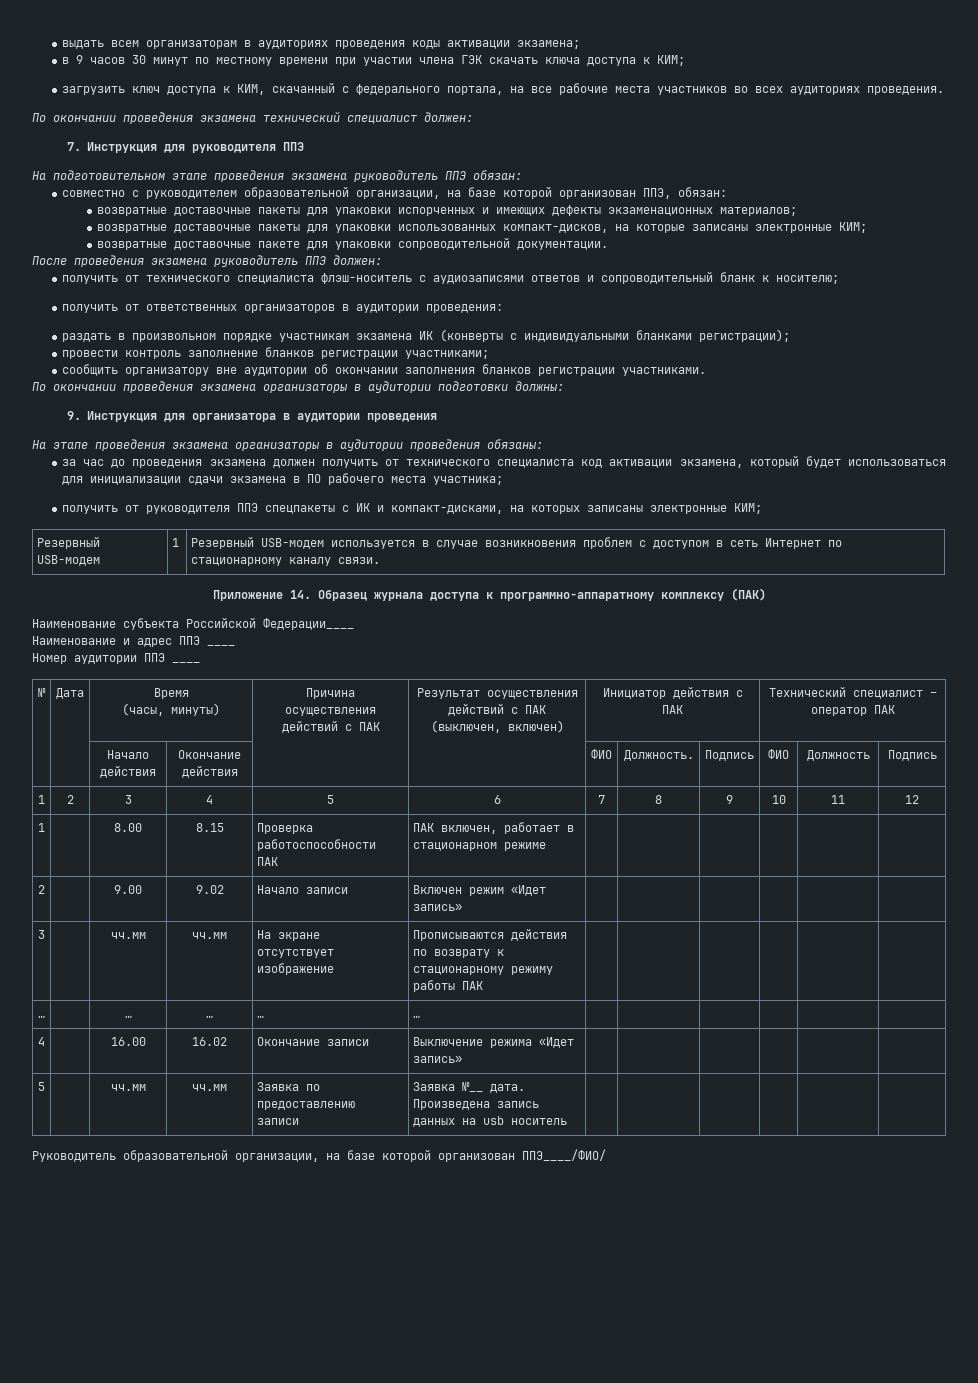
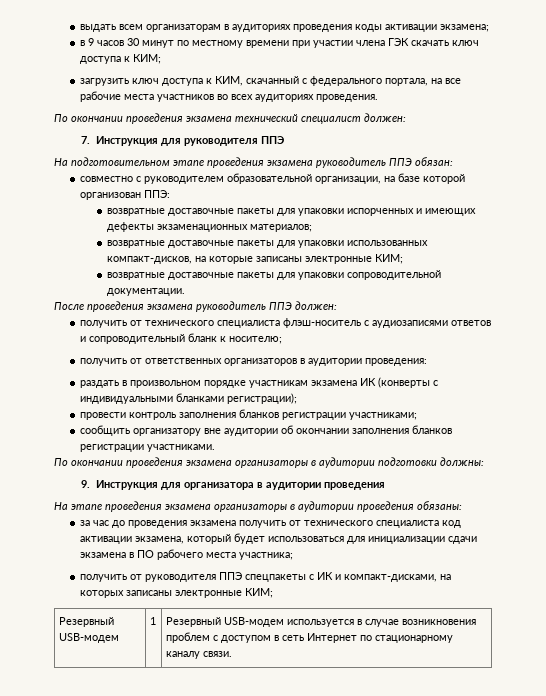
[545,57,581,64] ключа -> [451,40,479,46] ключ
[643,187,728,199] ППЭ, обязан: -> [143,190,170,198] ППЭ:
[257,241,300,248] пакете -> [237,272,275,278] пакеты
[188,350,259,357] заполнение -> [178,412,236,418] заполнения
[272,459,315,468] должен -> (236, 523) none
[212,588,766,601] [32,617,354,630] [32,636,200,647] [207,645,235,646] [32,653,165,664] [172,662,200,663] [38,688,46,697] [56,688,84,699] [153,688,189,699] [122,703,220,716] [306,688,355,699] [285,707,376,716] [281,720,380,733] [416,688,578,699] [448,703,546,716] [430,720,564,733] [602,686,743,699] [662,705,683,714] [768,686,937,699] [810,705,895,716] [107,750,149,759] [100,765,156,778] [178,750,241,759] [181,765,238,778] [591,749,612,759] [623,750,694,761] [705,750,754,761] [768,749,789,759] [806,750,870,761] [887,750,937,761] [38,795,45,804] [66,795,74,804] [124,795,132,804] [206,795,213,804] [327,795,334,804] [493,795,501,804] [598,795,605,804] [655,795,662,804] [726,795,733,804] [771,795,786,804] [831,795,845,804] [905,795,919,804] [38,823,45,832] [114,823,142,832] [195,823,224,832] [257,823,314,834] [257,839,377,851] [257,857,279,866] [413,822,575,834] [413,842,547,851] [38,885,45,894] [114,885,142,894] [195,885,224,894] [257,885,349,894] [413,885,547,896] [413,904,463,911] [38,930,45,939] [110,932,146,939] [192,932,227,939] [257,930,321,941] [257,949,335,958] [257,963,335,975] [413,928,568,941] [413,949,505,958] [413,966,554,975] [413,980,484,992] [38,1015,45,1018] [124,1015,132,1018] [206,1015,213,1018] [257,1015,265,1018] [413,1015,421,1018] [38,1037,45,1046] [110,1037,146,1046] [192,1037,227,1046] [257,1037,370,1046] [413,1037,575,1048] [413,1056,463,1063] [38,1082,45,1091] [110,1084,146,1091] [192,1084,227,1091] [257,1082,321,1091] [257,1101,356,1110] [257,1118,300,1125] [413,1082,526,1093] [413,1099,540,1110] [413,1116,568,1127] [32,1149,606,1162] // Приложение 14. Образец журнала доступа к программно-аппаратному комплексу (ПАК) // Наименование субъекта Российской Федерации____ // Наименование и адрес ППЭ ____ // Номер аудитории ППЭ ____ // № | Дата | Время // (часы, минуты) | Причина осуществления действий с ПАК | Результат осуществления действий с ПАК (выключен, включен) | Инициатор действия с ПАК | Технический специалист – оператор ПАК // | | Начало действия | Окончание действия | | | ФИО | Должность. | Подпись | ФИО | Должность | Подпись // 1 | 2 | 3 | 4 | 5 | 6 | 7 | 8 | 9 | 10 | 11 | 12 // 1 | | 8.00 | 8.15 | Проверка работоспособности ПАК | ПАК включен, работает в стационарном режиме | | | | | | // 2 | | 9.00 | 9.02 | Начало записи | Включен режим «Идет запись» | | | | | | // 3 | | чч.мм | чч.мм | На экране отсутствует изображение | Прописываются действия по возврату к стационарному режиму работы ПАК | | | | | | // … | | … | … | … | … | | | | | | // 4 | | 16.00 | 16.02 | Окончание записи | Выключение режима «Идет запись» | | | | | | // 5 | | чч.мм | чч.мм | Заявка по предоставлению записи | Заявка №__ дата. Произведена запись данных на usb носитель | | | | | | // Руководитель образовательной организации, на базе которой организован ППЭ____/ФИО/ -> (232, 654) none

